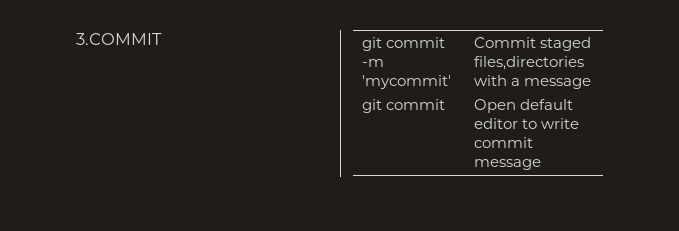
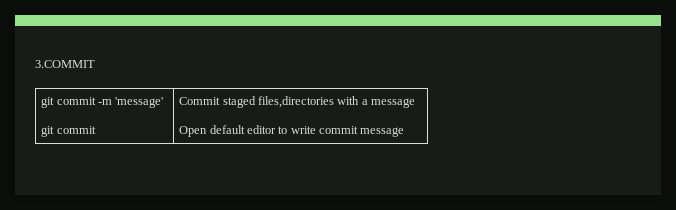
[362,75,452,89] 'mycommit' -> [115,97,164,108] 'message'

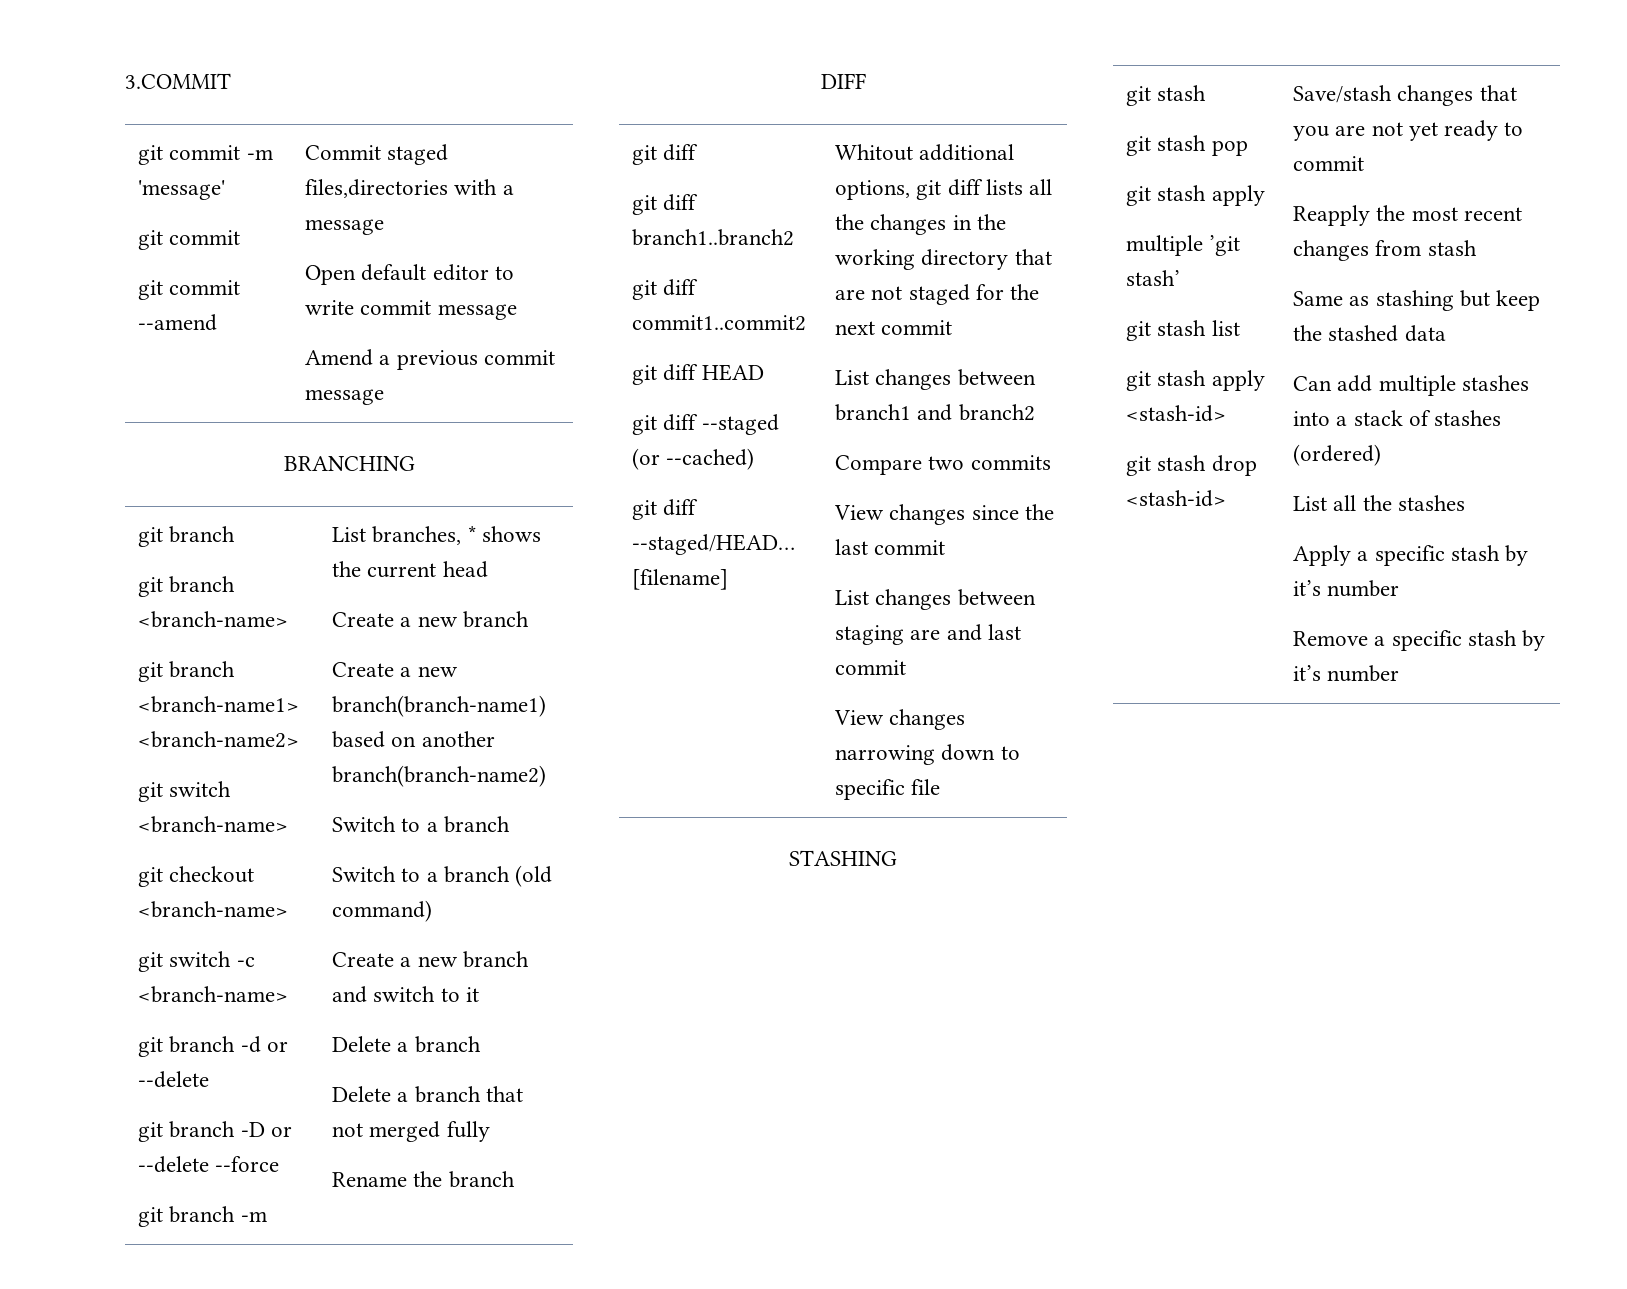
(96, 130) none -> [138,280,241,300] [138,314,218,331] // git commit --amend
(405, 132) none -> [305,349,555,370] [305,389,385,405] [283,456,415,471] [138,526,236,547] [138,576,236,597] [138,611,289,628] [138,661,236,682] [138,696,300,713] [138,731,300,748] [138,781,232,802] [138,816,289,833] [138,866,255,887] [138,901,289,918] [138,951,255,972] [138,986,289,1003] [138,1036,288,1057] [138,1071,210,1088] [138,1121,292,1142] [138,1156,280,1173] [138,1206,267,1227] [332,525,541,545] [332,561,488,578] [332,611,529,628] [332,662,458,677] [332,695,547,717] [332,731,495,748] [332,765,547,787] [332,816,510,833] [332,865,553,887] [332,900,433,922] [332,951,529,968] [332,986,479,1003] [332,1036,481,1053] [332,1086,523,1103] [332,1121,490,1142] [332,1171,515,1188] [820,73,866,89] [632,144,699,165] [632,194,699,215] [632,229,795,246] [632,279,699,300] [632,315,807,331] [632,364,764,385] [632,414,779,435] [632,448,755,470] [632,499,699,520] [632,534,796,555] [632,569,729,590] [835,144,1015,161] [835,179,1053,200] [835,214,1006,235] [835,249,1052,270] [835,284,1040,305] [835,320,953,335] [835,369,1036,390] [835,404,1035,421] [835,455,1051,475] [834,504,1054,525] [835,539,946,555] [835,589,1036,610] [835,624,1021,645] [835,660,907,675] [834,709,966,730] [835,744,1020,765] [835,779,941,800] [789,850,897,866] [1126,85,1207,106] [1126,135,1248,156] [1126,185,1265,206] [1126,235,1241,256] [1126,270,1181,286] [1126,320,1240,341] [1126,370,1265,391] [1126,405,1227,422] [1126,455,1257,476] [1126,490,1227,507] [1293,85,1517,106] [1293,120,1524,141] [1293,156,1365,171] [1293,205,1522,226] [1293,240,1477,261] [1293,290,1541,311] [1293,325,1446,342] [1293,375,1529,396] [1293,410,1502,426] [1293,444,1382,466] [1293,495,1465,511] [1293,545,1529,566] [1293,580,1400,597] [1293,630,1546,651] [1293,665,1400,682] // Amend a previous commit message // BRANCHING // git branch // git branch <branch-name> // git branch <branch-name1> <branch-name2> // git switch <branch-name> // git checkout <branch-name> // git switch -c <branch-name> // git branch -d or --delete // git branch -D or --delete --force // git branch -m | List branches, * shows the current head // Create a new branch // Create a new branch(branch-name1) based on another branch(branch-name2) // Switch to a branch // Switch to a branch (old command) // Create a new branch and switch to it // Delete a branch // Delete a branch that not merged fully // Rename the branch // DIFF // git diff // git diff branch1..branch2 // git diff commit1..commit2 // git diff HEAD // git diff --staged (or --cached) // git diff --staged/HEAD… [filename] | Whitout additional options, git diff lists all the changes in the working directory that are not staged for the next commit // List changes between branch1 and branch2 // Compare two commits // View changes since the last commit // List changes between staging are and last commit // View changes narrowing down to specific file // STASHING // git stash // git stash pop // git stash apply // multiple ’git stash’ // git stash list // git stash apply <stash-id> // git stash drop <stash-id> | Save/stash changes that you are not yet ready to commit // Reapply the most recent changes from stash // Same as stashing but keep the stashed data // Can add multiple stashes into a stack of stashes (ordered) // List all the stashes // Apply a specific stash by it’s number // Remove a specific stash by it’s number

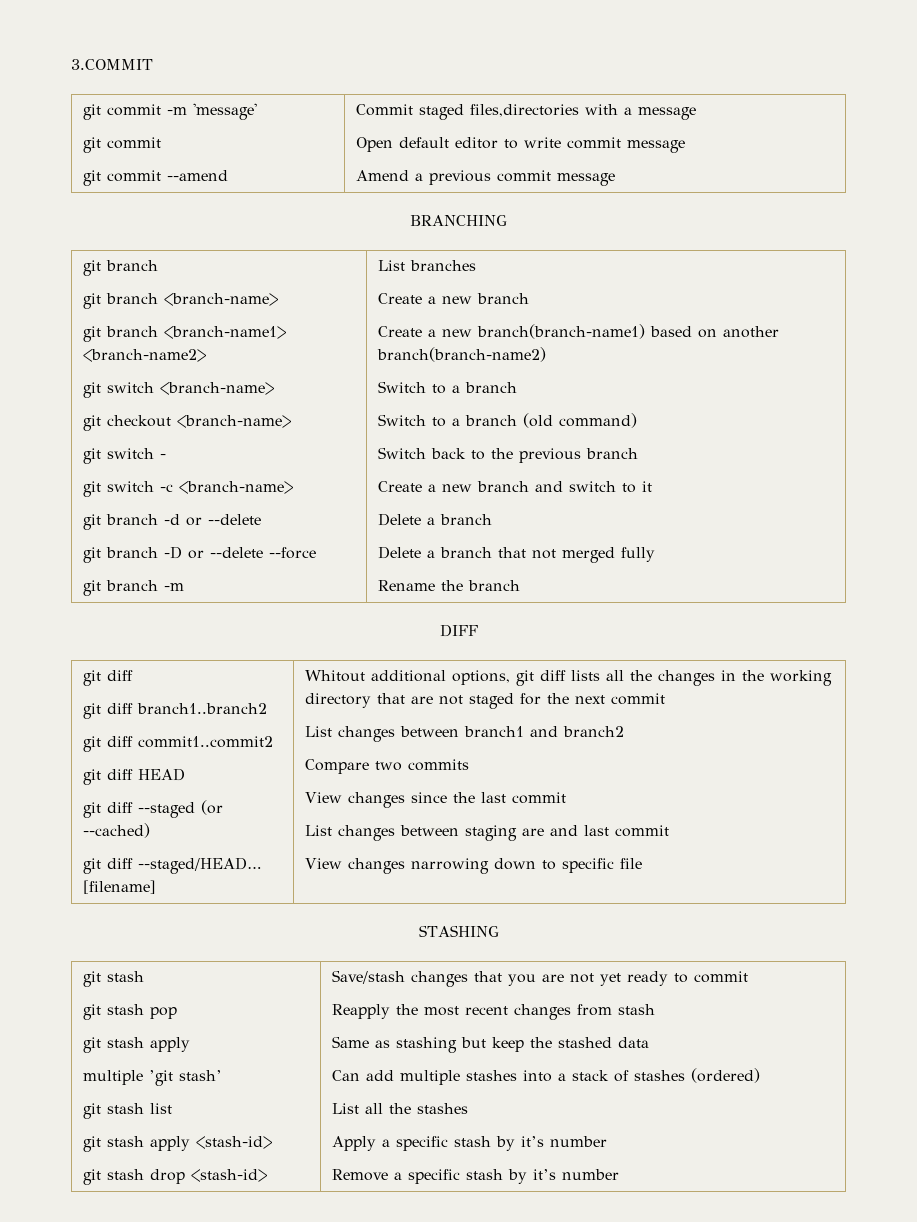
(289, 909) none -> [83,448,167,464] // git switch -
[372,525,541,545] [332,561,488,578] branches, * shows the current head -> [410,260,477,271] branches
(433, 911) none -> [378,447,639,463] // Switch back to the previous branch

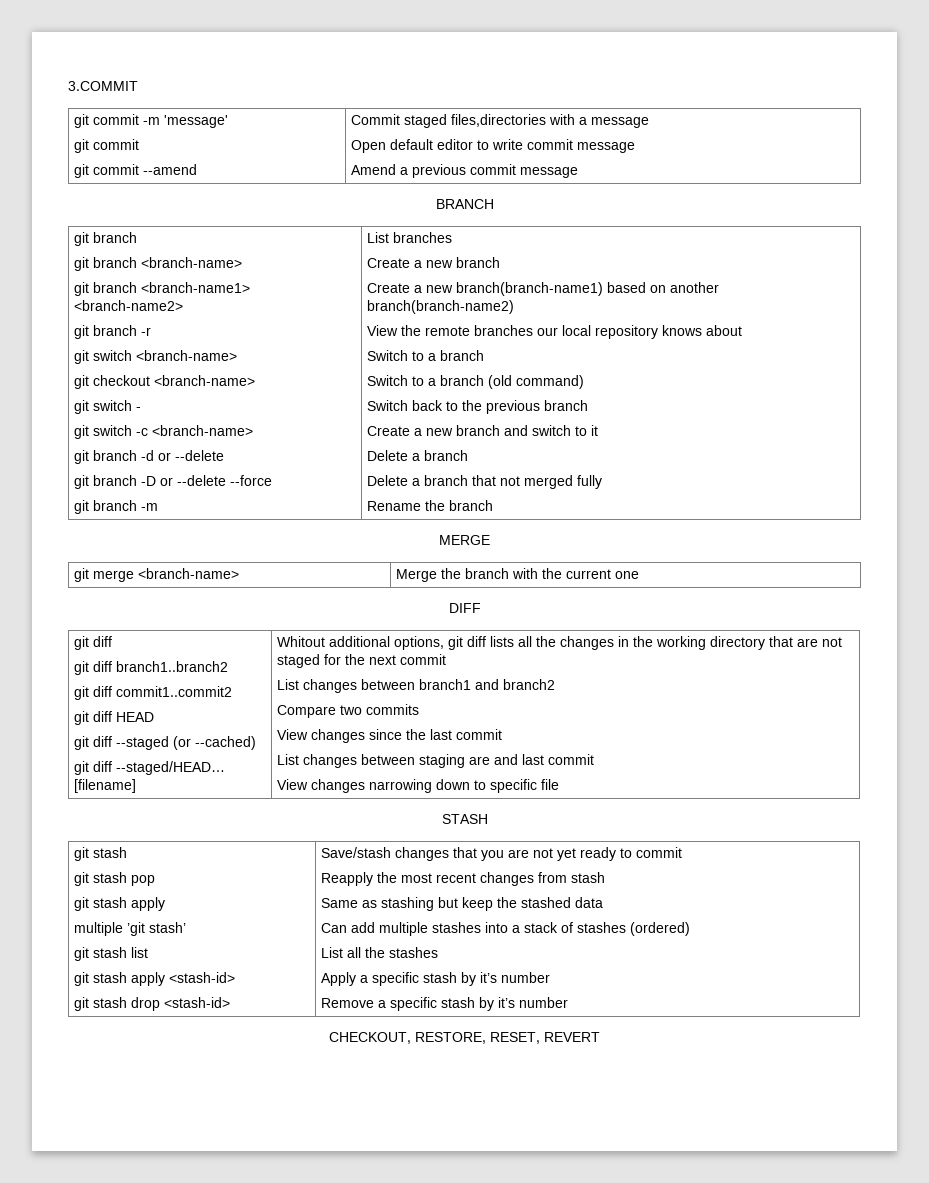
[410,215,507,226] BRANCHING -> [435,199,494,209] BRANCH
(207, 355) none -> [74,325,152,339] // git branch -r
(547, 354) none -> [367,325,743,339] // View the remote branches our local repository knows about
(521, 585) none -> [439,535,490,545] [74,568,240,582] [396,568,640,582] // MERGE // git merge <branch-name> | Merge the branch with the current one
[418,925,499,937] STASHING -> [441,814,488,824] STASH
(620, 1174) none -> [329,1032,600,1044] // CHECKOUT, RESTORE, RESET, REVERT

